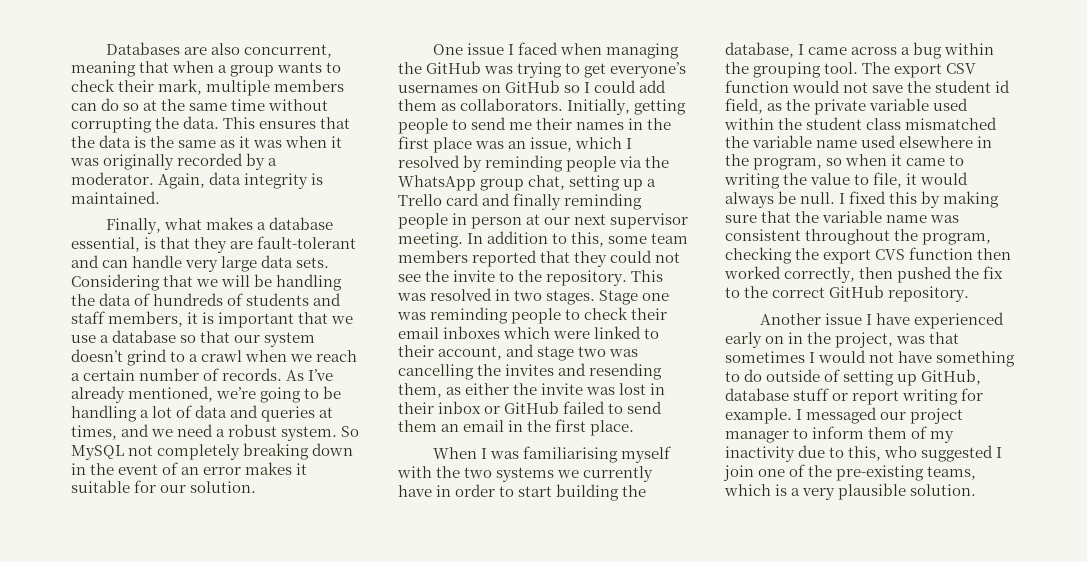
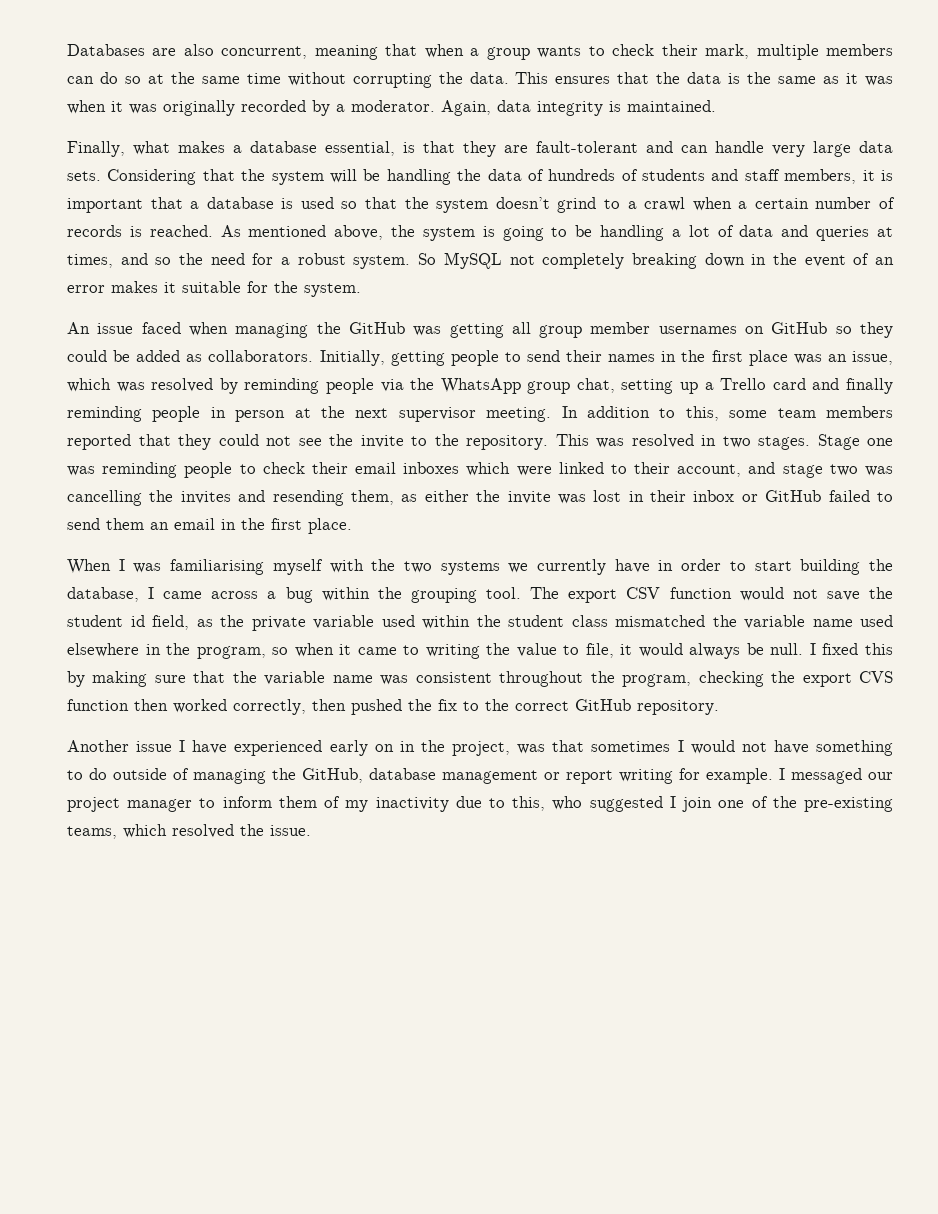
[196,279,219,287] we -> [241,169,324,185] the system
[331,316,354,324] [71,330,177,343] we use a database -> [190,197,334,209] a database is used
[234,335,261,343] our -> [404,197,429,209] the
[290,350,358,362] we reach -> (732, 204) none
[222,368,334,381] [71,386,257,403] records. As I’ve already mentioned, we’re -> [67,225,495,241] records is reached. As mentioned above, the system is
[151,424,214,437] we need -> [155,253,274,265] so the need for
[160,481,257,493] [432,43,514,55] our solution. // One issue I -> [274,281,361,297] [67,322,134,334] the system. // An issue
[517,62,687,78] [398,80,667,93] [398,99,437,111] trying to get everyone’s usernames on GitHub so I could add them -> [449,322,893,338] [67,350,181,362] getting all group member usernames on GitHub so they could be added
[509,122,533,130] me -> (560, 356) none
[626,138,633,149] I -> [116,382,145,392] was
[544,217,571,225] our -> [321,406,345,418] the
[843,370,918,386] setting up -> [193,768,296,784] managing the
[793,388,830,401] stuff -> [442,770,538,784] management
[775,483,977,500] is a very plausible solution. -> [172,824,311,838] resolved the issue.

